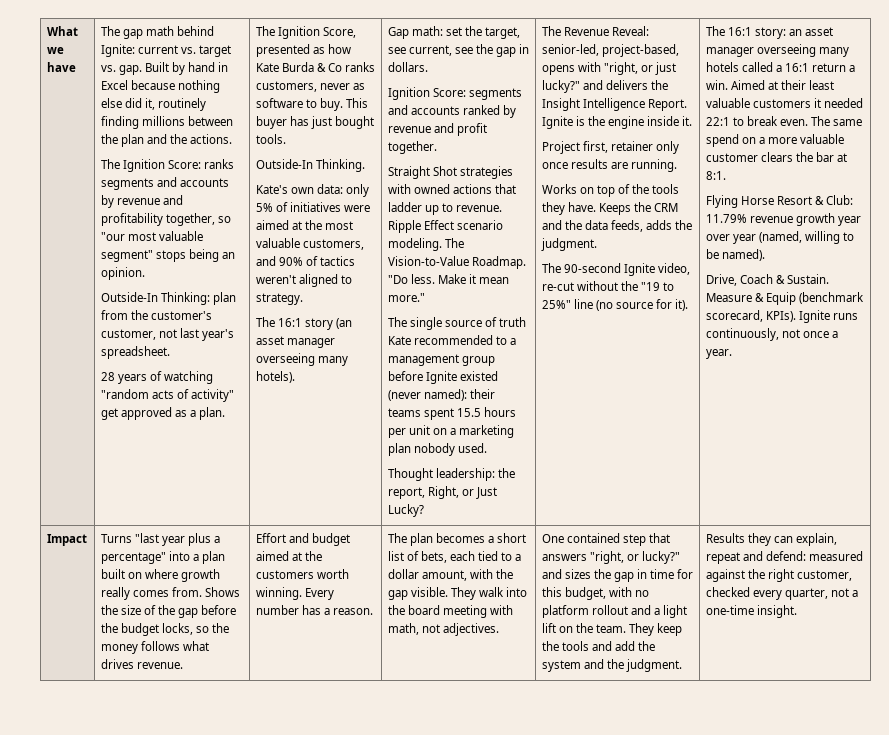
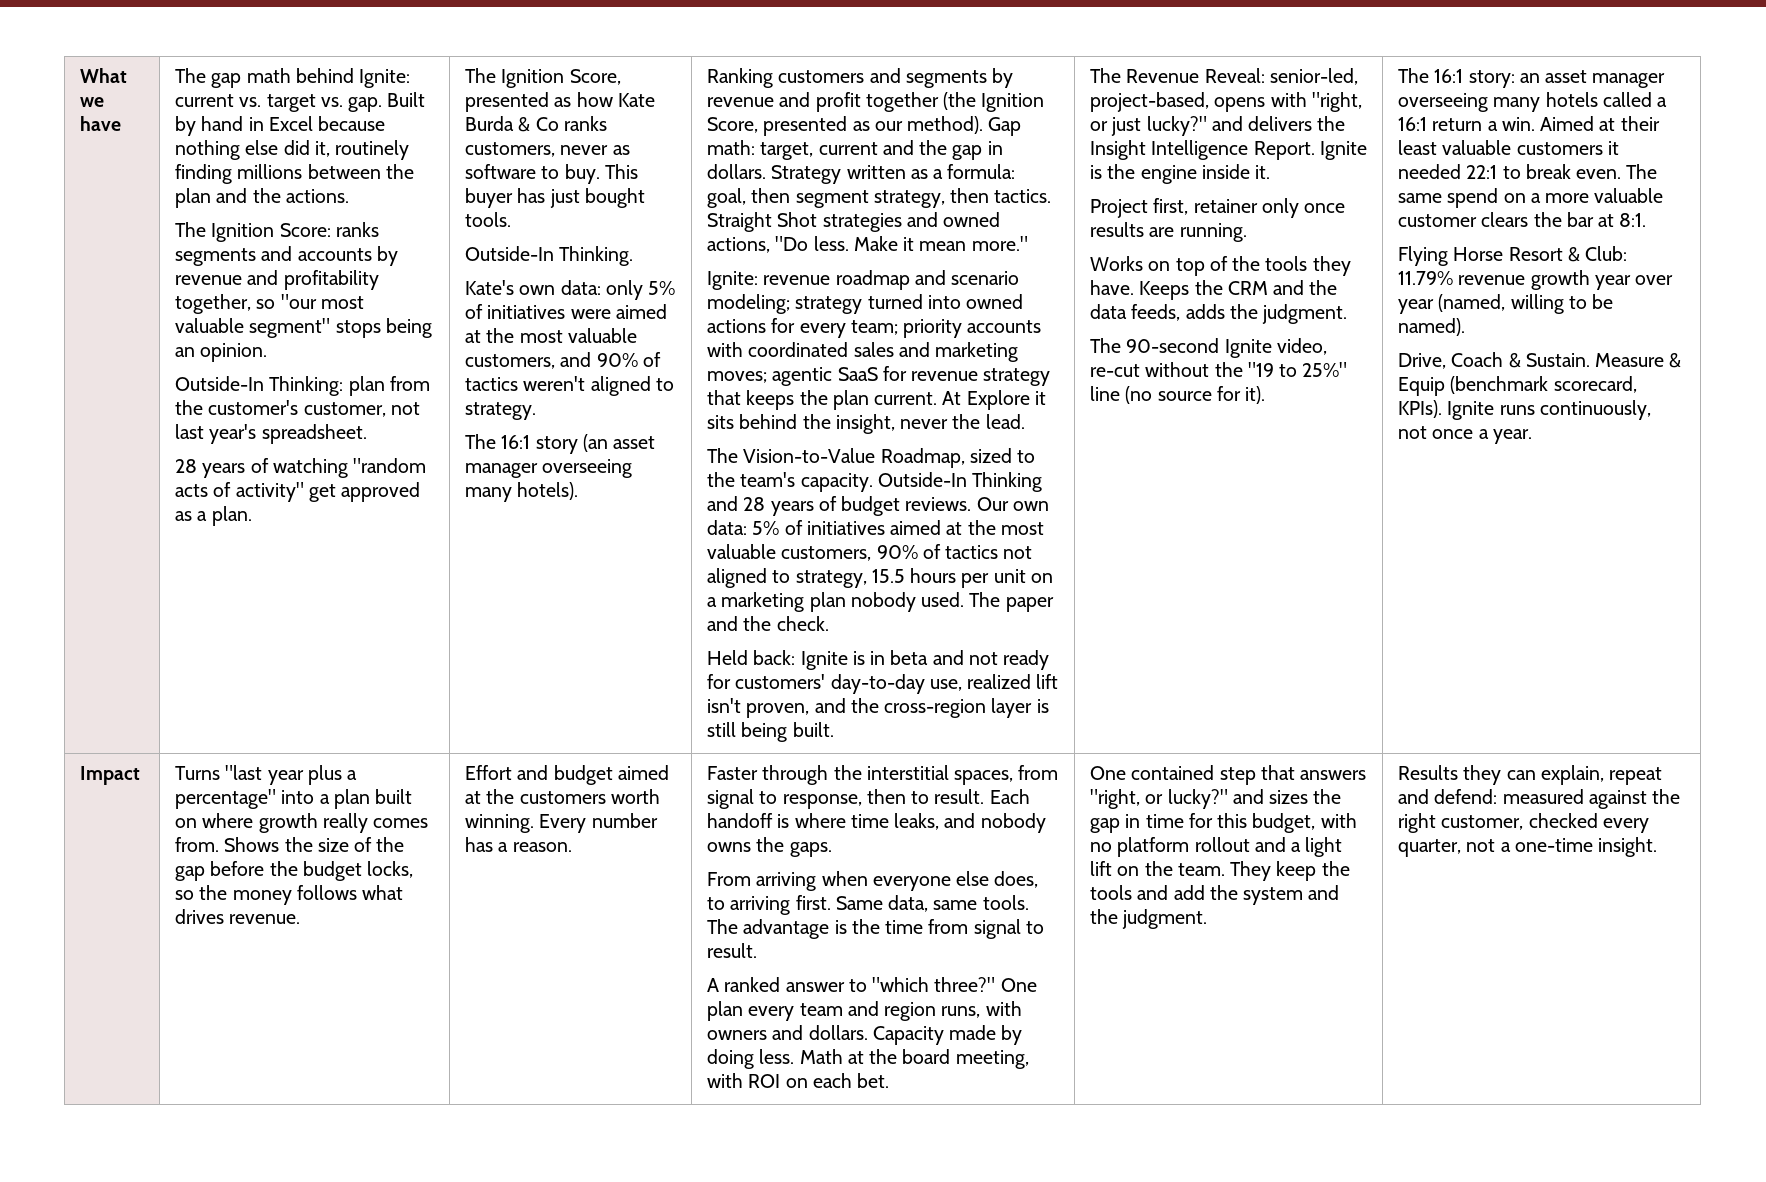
[387,26,520,39] [387,44,530,57] [387,62,428,72] [387,87,522,100] [387,105,516,118] [387,123,487,136] [387,141,437,154] [387,166,513,179] [387,184,516,194] [387,202,502,215] [387,220,503,233] [387,238,464,251] [387,256,526,269] Gap math: set the target, see current, see the gap in dollars. // Ignition Score: segments and accounts ranked by revenue and profit together. // Straight Shot strategies with owned actions that ladder up to revenue. Ripple Effect scenario modeling. The Vision-to-Value Roadmap. -> [707,68,1014,88] [707,92,1045,112] [707,116,1022,136] [707,140,1003,160] [707,164,1016,184] [707,188,1052,208] [707,212,1001,232] [707,237,771,253] Ranking customers and segments by revenue and profit together (the Ignition Score, presented as our method). Gap math: target, current and the gap in dollars. Strategy written as a formula: goal, then segment strategy, then tactics. Straight Shot strategies and owned actions,
[387,317,526,330] [387,335,516,345] [387,354,495,366] [387,371,498,384] [387,389,495,401] [387,408,454,420] The single source of truth Kate recommended to a management group before Ignite existed (never named): their teams spent -> [707,270,1020,290] [707,294,1024,314] [707,318,1042,338] [707,342,1019,362] [707,366,1051,386] [707,390,1046,410] [707,414,1025,434] [707,448,1036,468] [707,472,1043,492] [707,496,1049,516] [707,520,1044,535] [707,544,1033,561] [707,568,867,588] Ignite: revenue roadmap and scenario modeling; strategy turned into owned actions for every team; priority accounts with coordinated sales and marketing moves; agentic SaaS for revenue strategy that keeps the plan current. At Explore it sits behind the insight, never the lead. // The Vision-to-Value Roadmap, sized to the team's capacity. Outside-In Thinking and 28 years of budget reviews. Our own data: 5% of initiatives aimed at the most valuable customers, 90% of tactics not aligned to strategy,
[387,468,515,481] [387,486,497,499] [387,504,424,517] // Thought leadership: the report, Right, or Just Lucky? -> [969,592,1054,612] [707,616,829,631] [707,650,1050,670] [707,674,1059,694] [707,698,1049,718] [707,722,834,742] The paper and the check. // Held back: Ignite is in beta and not ready for customers' day-to-day use, realized lift isn't proven, and the cross-region layer is still being built.
[387,533,526,546] [387,551,522,563] [387,569,513,581] [387,587,527,600] [387,605,513,618] [387,623,499,636] The plan becomes a short list of bets, each tied to a dollar amount, with the gap visible. They walk into the board meeting with math, not adjectives. -> [707,765,1059,785] [707,789,1030,809] [707,813,1046,833] [707,837,832,857] [707,871,1039,891] [707,895,1029,915] [707,919,1044,939] [707,943,758,958] [707,977,1037,992] [707,1001,1022,1021] [707,1025,1023,1045] [707,1049,1029,1069] [707,1073,890,1088] Faster through the interstitial spaces, from signal to response, then to result. Each handoff is where time leaks, and nobody owns the gaps. // From arriving when everyone else does, to arriving first. Same data, same tools. The advantage is the time from signal to result. // A ranked answer to "which three?" One plan every team and region runs, with owners and dollars. Capacity made by doing less. Math at the board meeting, with ROI on each bet.

